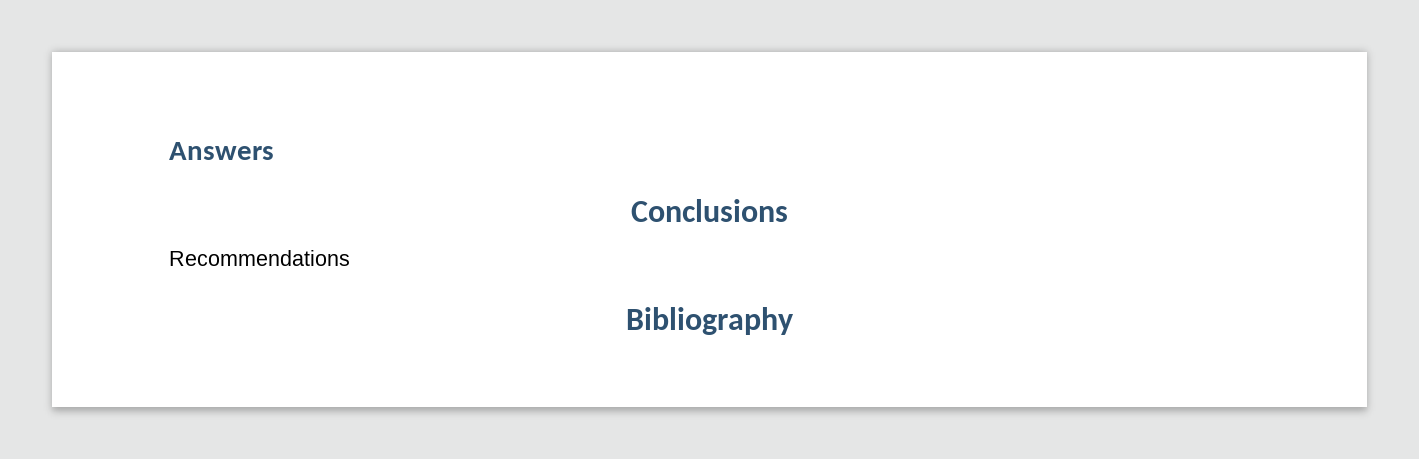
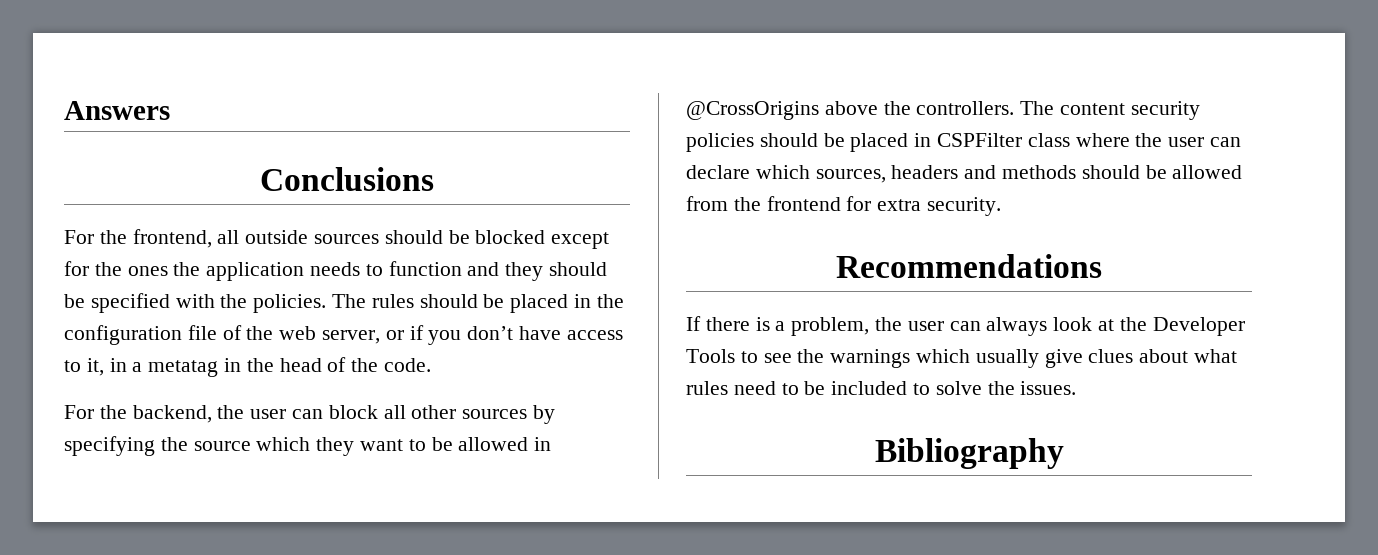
[169,250,350,266] Recommendations -> [64,229,610,249] [64,261,608,281] [64,293,624,313] [64,325,623,345] [64,357,432,377] [64,405,556,424] [64,436,552,456] [686,101,1200,120] [686,133,1242,152] [686,165,1243,183] [686,196,1002,216] [836,254,1102,278] [686,316,1245,336] [686,349,1238,368] [686,381,1077,395] For the frontend, all outside sources should be blocked except for the ones the application needs to function and they should be specified with the policies. The rules should be placed in the configuration file of the web server, or if you don’t have access to it, in a metatag in the head of the code. // For the backend, the user can block all other sources by specifying the source which they want to be allowed in @CrossOrigins above the controllers. The content security policies should be placed in CSPFilter class where the user can declare which sources, headers and methods should be allowed from the frontend for extra security. // Recommendations // If there is a problem, the user can always look at the Developer Tools to see the warnings which usually give clues about what rules need to be included to solve the issues.

